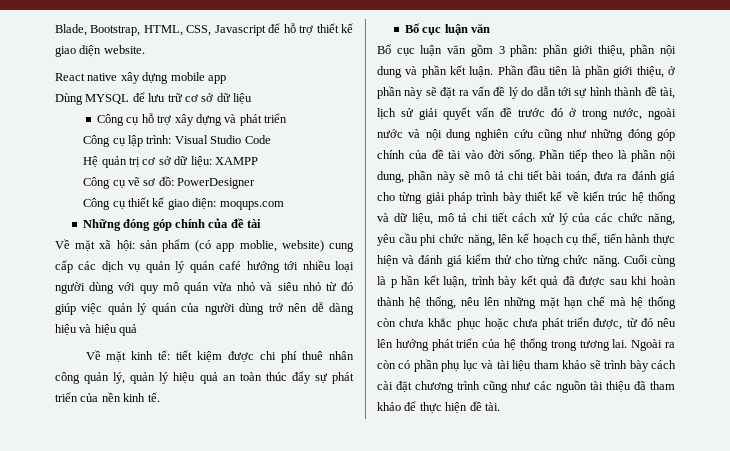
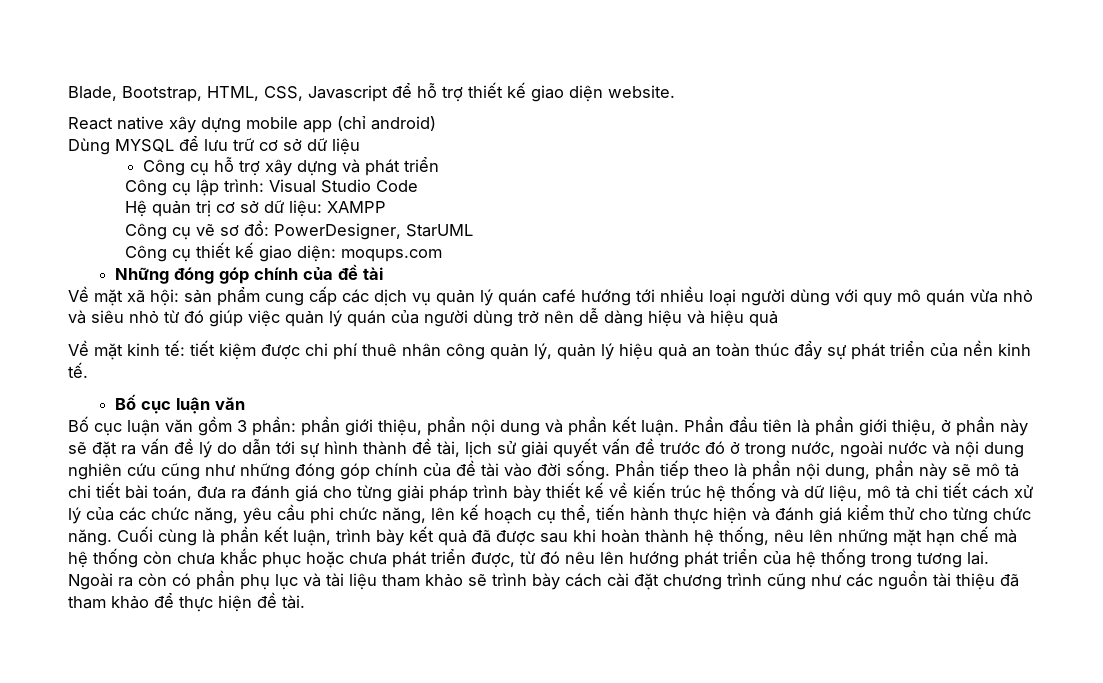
(226, 79) none -> [337,116,436,131] (chỉ android)
[177,178,256,189] PowerDesigner -> [274,223,474,240] PowerDesigner, StarUML
[195,240,324,252] (có app moblie, website) -> (260, 296) none
[390,275,421,288] p hần -> [220,526,259,546] phần

